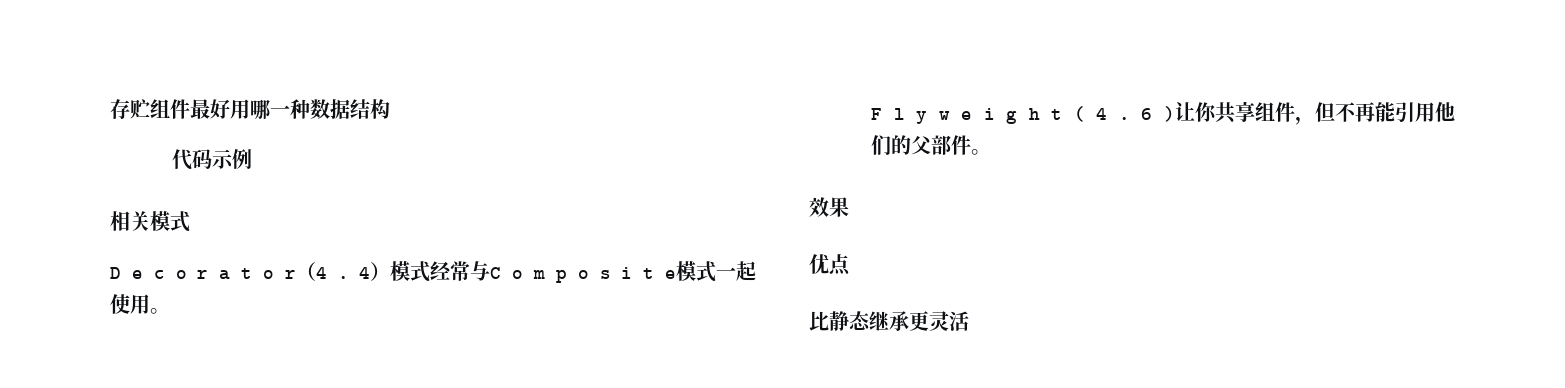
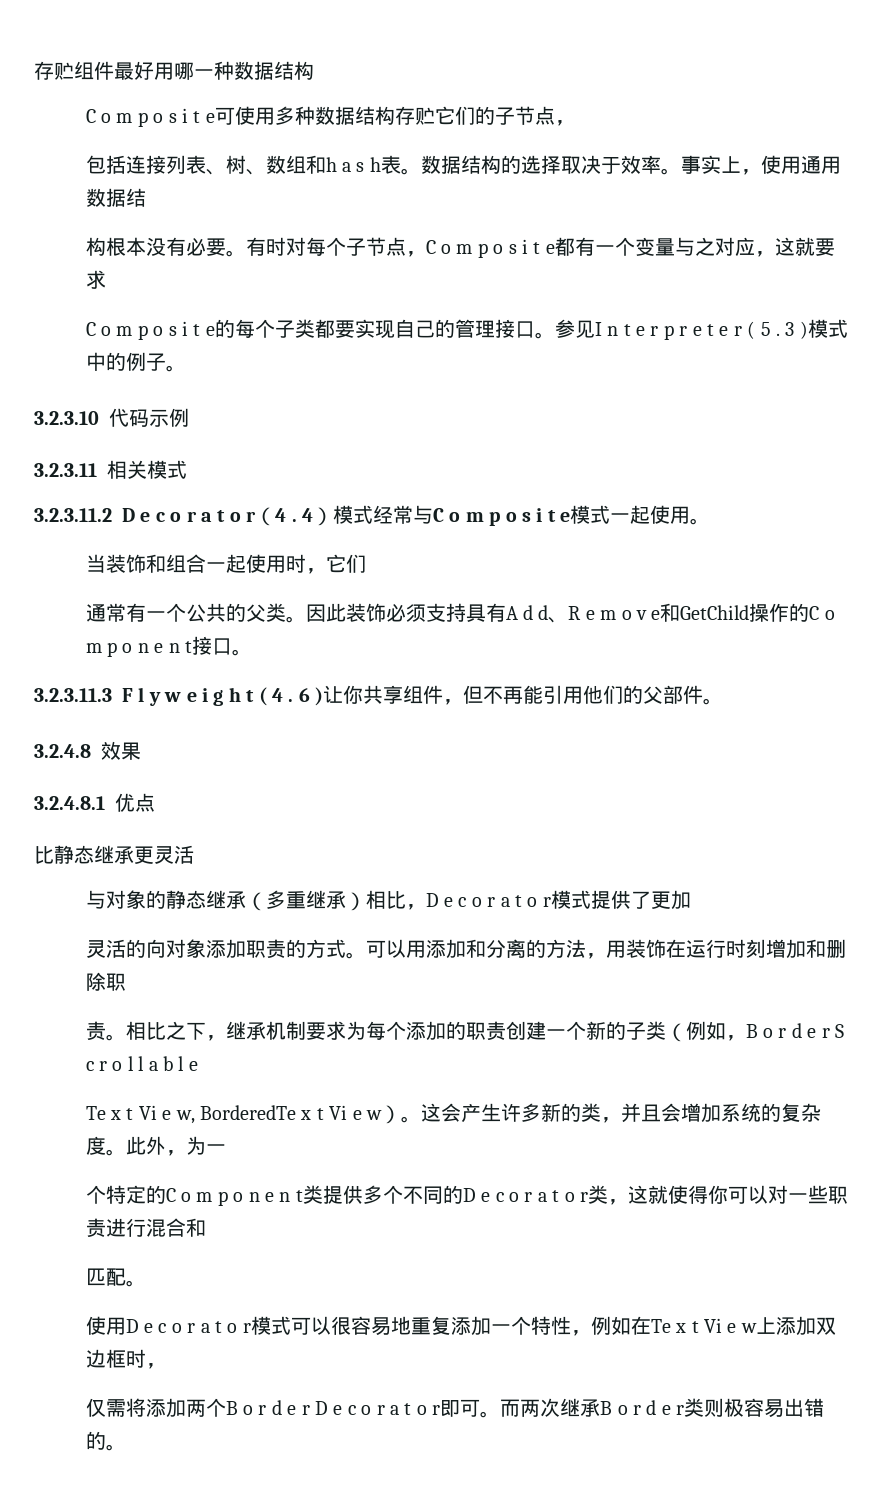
(390, 109) none -> [85,106,575,127] [85,155,841,175] [85,188,146,207] [85,237,835,258] [85,270,106,289] [85,319,848,340] [85,352,186,372] [34,411,99,425] C o m p o s i t e可使用多种数据结构存贮它们的子节点， // 包括连接列表、树、数组和h a s h表。数据结构的选择取决于效率。事实上，使用通用数据结 // 构根本没有必要。有时对每个子节点，C o m p o s i t e都有一个变量与之对应，这就要求 // C o m p o s i t e的每个子类都要实现自己的管理接口。参见I n t e r p r e t e r ( 5 . 3 )模式中的例子。 // 3.2.3.10
(253, 158) none -> [34,463,97,477] 3.2.3.11
(190, 221) none -> [34,508,112,522] 3.2.3.11.2
(170, 311) none -> [85,554,366,574] [85,603,835,623] [85,636,252,657] [34,688,112,702] 当装饰和组合一起使用时，它们 // 通常有一个公共的父类。因此装饰必须支持具有A d d、R e m o v e和GetChild操作的C o m p o n e n t接口。 // 3.2.3.11.3
(992, 152) none -> [34,744,91,758] 3.2.4.8
(849, 207) none -> [34,796,105,810] 3.2.4.8.1
(969, 321) none -> [85,890,691,911] [85,939,846,959] [85,972,126,991] [85,1021,844,1042] [85,1056,198,1071] [85,1103,821,1124] [85,1136,226,1156] [85,1185,848,1206] [85,1218,206,1238] [85,1268,146,1287] [85,1316,836,1336] [85,1349,166,1369] [85,1398,825,1418] [85,1431,126,1451] // 与对象的静态继承（多重继承）相比，D e c o r a t o r模式提供了更加 // 灵活的向对象添加职责的方式。可以用添加和分离的方法，用装饰在运行时刻增加和删除职 // 责。相比之下，继承机制要求为每个添加的职责创建一个新的子类（例如，B o r d e r S c r o l l a b l e // Te x t Vi e w, BorderedTe x t Vi e w）。这会产生许多新的类，并且会增加系统的复杂度。此外，为一 // 个特定的C o m p o n e n t类提供多个不同的D e c o r a t o r类，这就使得你可以对一些职责进行混合和 // 匹配。 // 使用D e c o r a t o r模式可以很容易地重复添加一个特性，例如在Te x t Vi e w上添加双边框时， // 仅需将添加两个B o r d e r D e c o r a t o r即可。而两次继承B o r d e r类则极容易出错的。

